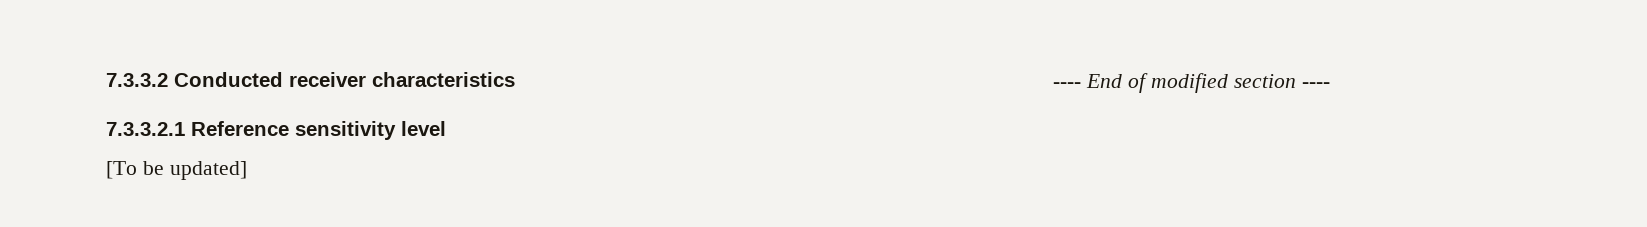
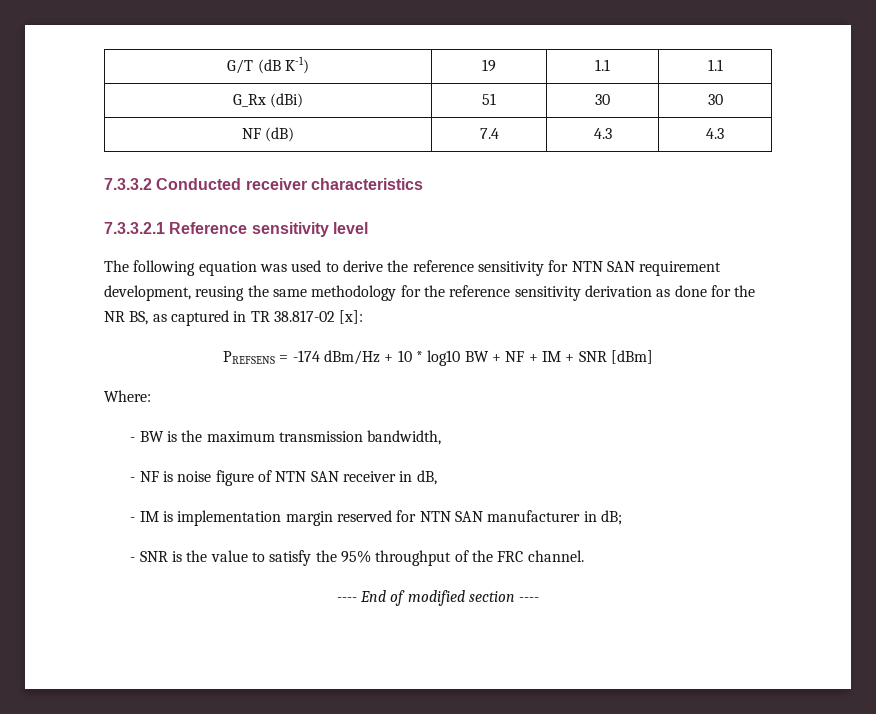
(106, 80) none -> [227,56,309,74] [482,59,496,72] [595,59,610,71] [707,59,723,71] [232,93,304,108] [482,93,496,105] [595,94,610,105] [707,94,723,105] [241,127,295,142] [479,128,499,139] [593,128,612,139] [706,128,724,139] G/T (dB K-1) | 19 | 1.1 | 1.1 // G_Rx (dBi) | 51 | 30 | 30 // NF (dB) | 7.4 | 4.3 | 4.3 //
[106,161,247,180] [To be updated] -> [104,260,722,276] [104,285,756,301] [104,310,364,326] [223,350,653,366] [104,390,151,402] [130,430,442,445] [130,470,437,486] [130,510,622,526] [130,550,584,566] The following equation was used to derive the reference sensitivity for NTN SAN requirement development, reusing the same methodology for the reference sensitivity derivation as done for the NR BS, as captured in TR 38.817-02 [x]: // PREFSENS = -174 dBm/Hz + 10 * log10 BW + NF + IM + SNR [dBm] // Where: // - BW is the maximum transmission bandwidth, // - NF is noise figure of NTN SAN receiver in dB, // - IM is implementation margin reserved for NTN SAN manufacturer in dB; // - SNR is the value to satisfy the 95% throughput of the FRC channel.

